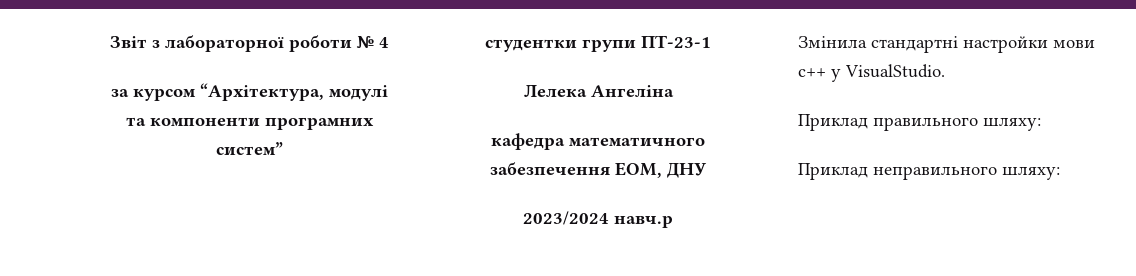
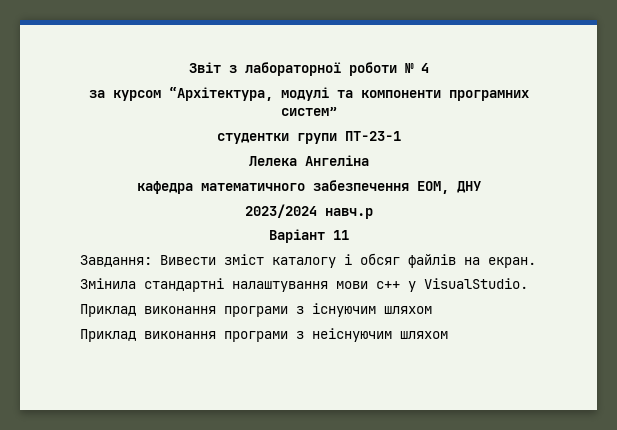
(673, 221) none -> [268,229,349,243] [80,253,536,268] // Варіант 11 // Завдання: Вивести зміст каталогу і обсяг файлів на екран.
[963,36,1048,53] настройки -> [232,281,328,292] налаштування
[873,117,1041,131] [798,163,1060,180] правильного шляху: // Приклад неправильного шляху: -> [144,303,432,317] [80,328,448,342] виконання програми з існуючим шляхом // Приклад виконання програми з неіснуючим шляхом

